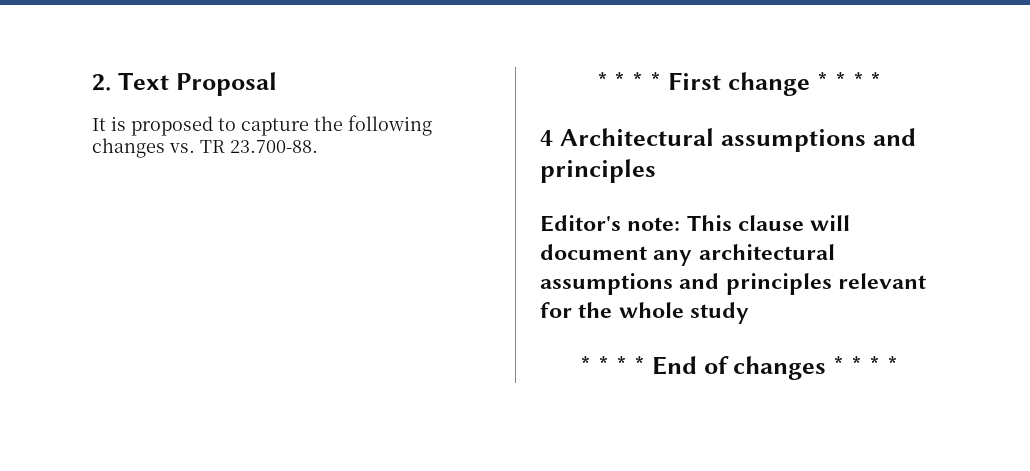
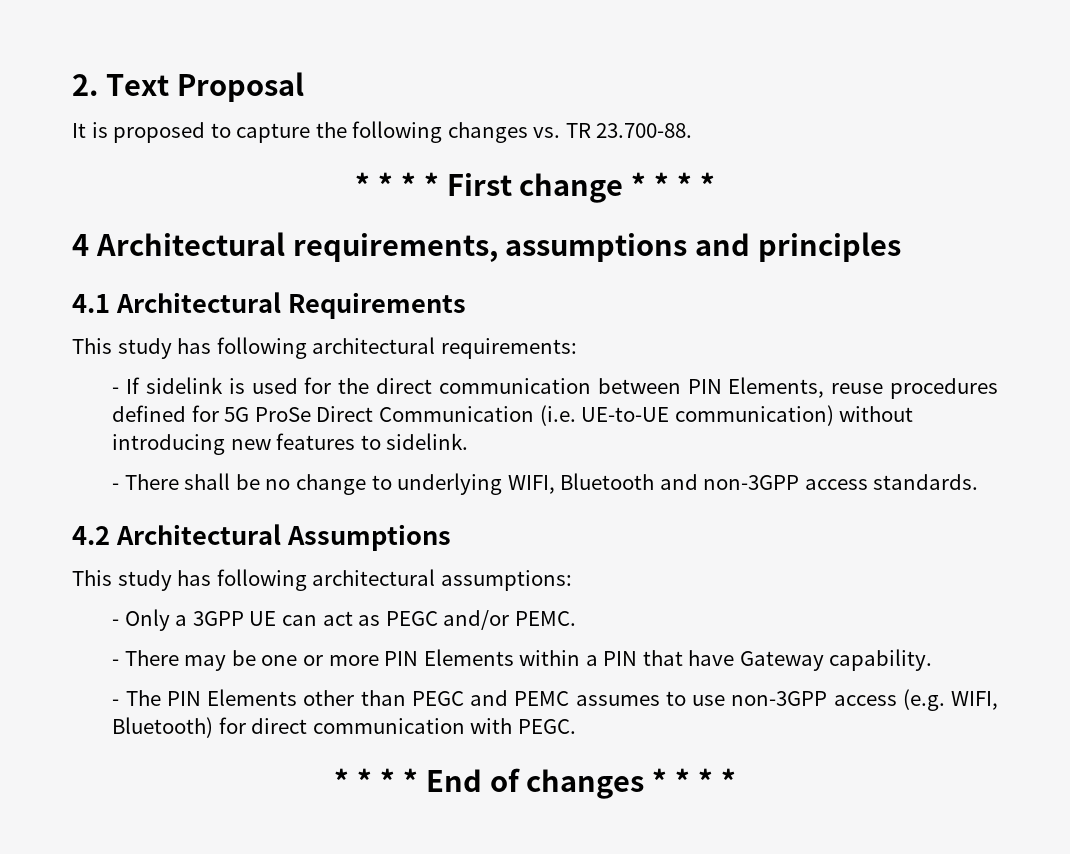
(714, 137) none -> [292,233,498,262] requirements,
[540,215,851,232] [540,244,835,266] [540,273,927,295] [540,302,750,324] Editor's note: This clause will document any architectural assumptions and principles relevant for the whole study -> [72,292,466,319] [72,337,577,359] [112,377,998,399] [112,405,914,426] [112,433,469,455] [112,473,979,495] [72,524,451,551] [72,569,572,591] [112,609,576,631] [112,649,933,671] [112,689,998,711] [112,717,577,738] 4.1 Architectural Requirements // This study has following architectural requirements: // - If sidelink is used for the direct communication between PIN Elements, reuse procedures defined for 5G ProSe Direct Communication (i.e. UE-to-UE communication) without introducing new features to sidelink. // - There shall be no change to underlying WIFI, Bluetooth and non-3GPP access standards. // 4.2 Architectural Assumptions // This study has following architectural assumptions: // - Only a 3GPP UE can act as PEGC and/or PEMC. // - There may be one or more PIN Elements within a PIN that have Gateway capability. // - The PIN Elements other than PEGC and PEMC assumes to use non-3GPP access (e.g. WIFI, Bluetooth) for direct communication with PEGC.

